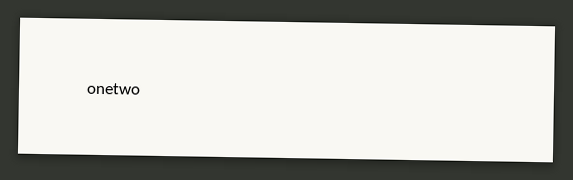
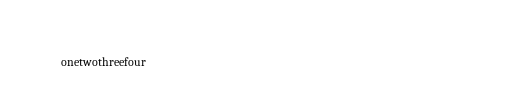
[86,82,141,95] onetwo -> [61,57,146,66] onetwothreefour

